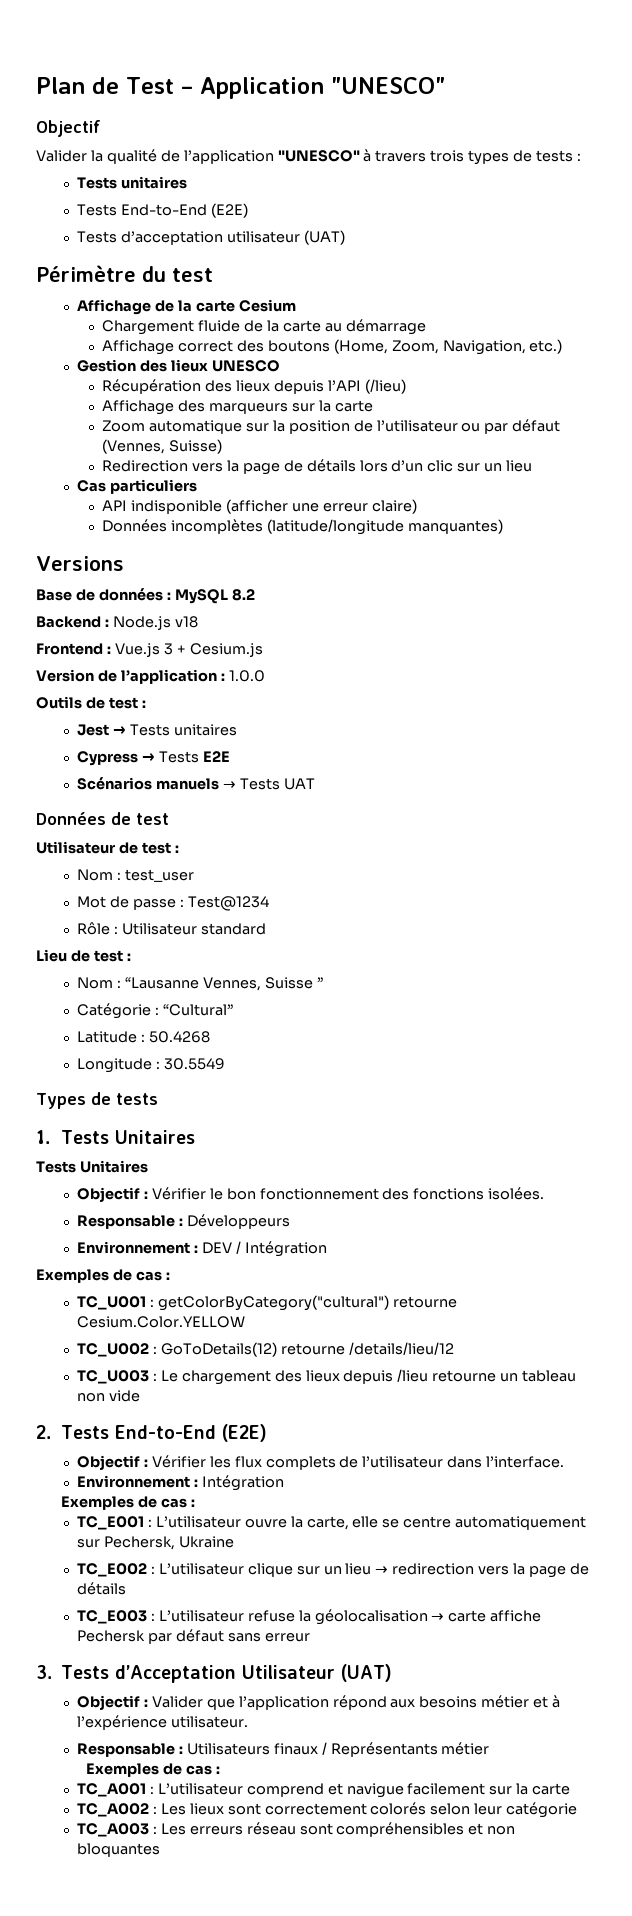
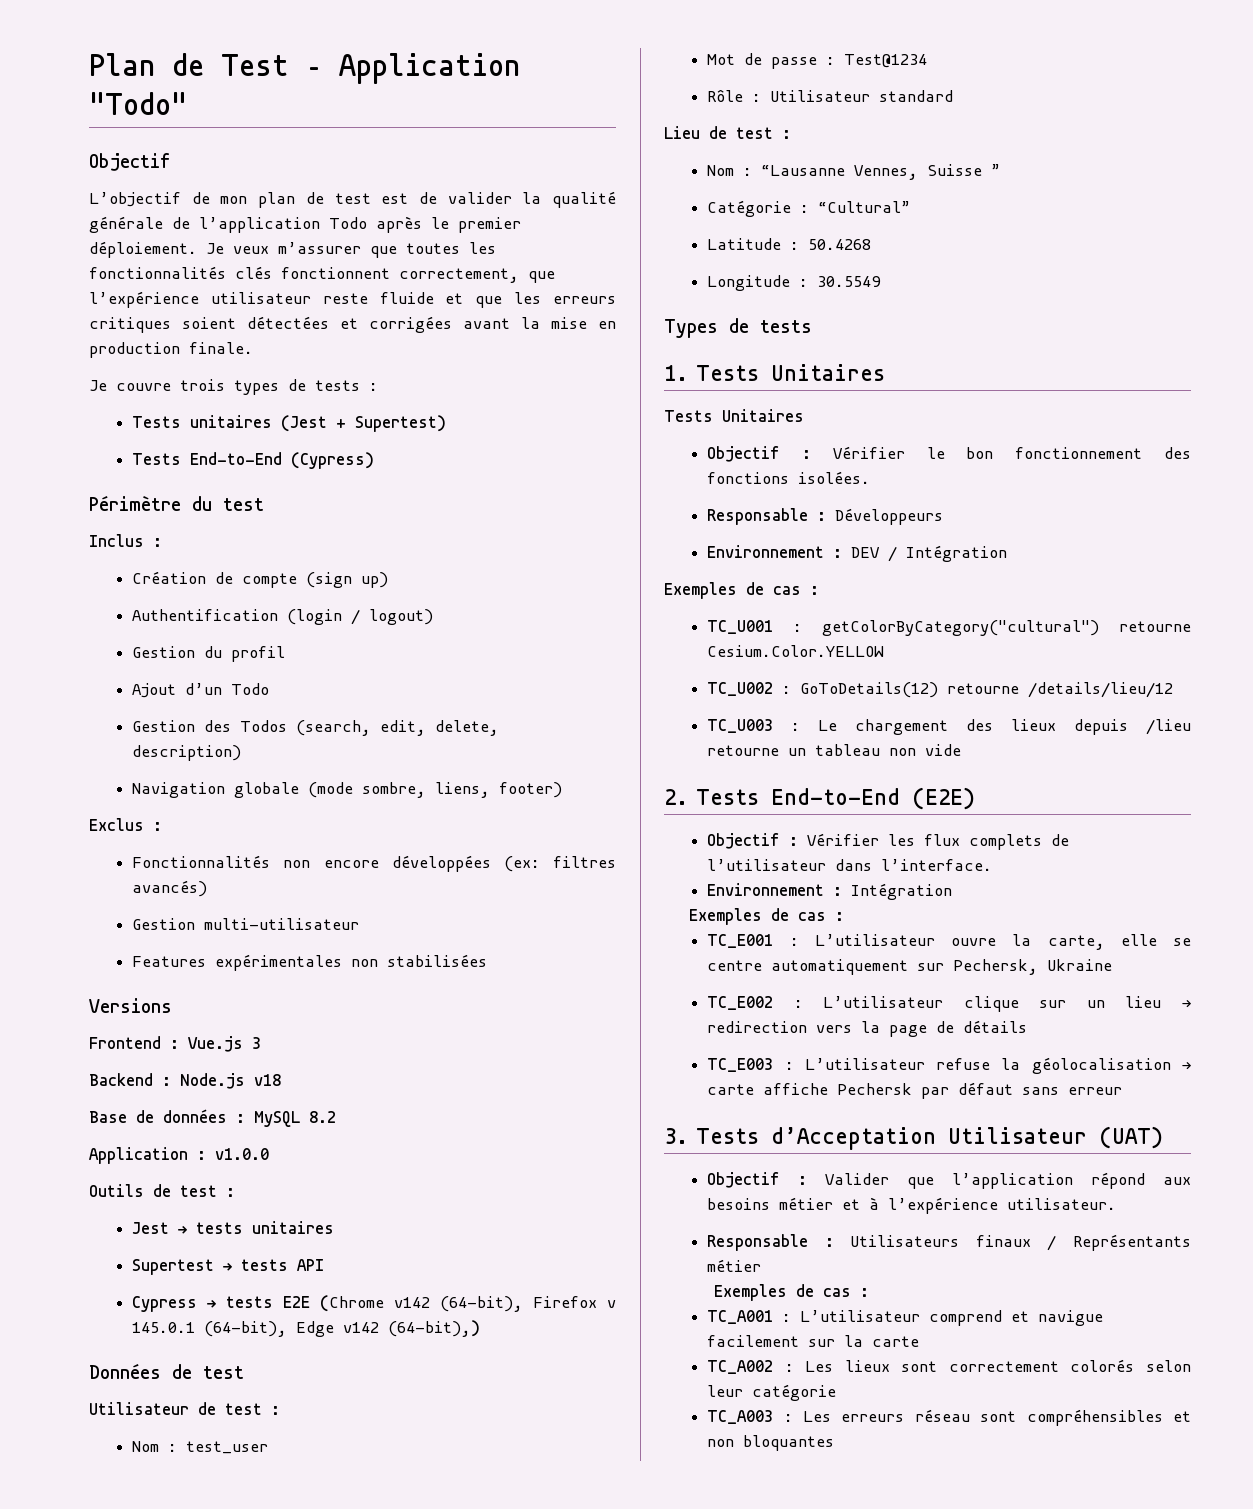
[330,77,445,94] "UNESCO" -> [89,92,187,115] "Todo"
[36,150,87,162] Valider -> [89,192,512,208] L’objectif de mon plan de test est de valider
[160,149,427,164] de l’application "UNESCO" à travers -> [89,216,521,233] [89,241,496,258] [89,266,555,283] [89,291,616,308] [89,316,616,333] [89,342,253,358] [89,380,171,391] générale de l’application Todo après le premier déploiement. Je veux m’assurer que toutes les fonctionnalités clés fonctionnent correctement, que l’expérience utilisateur reste fluide et que les erreurs critiques soient détectées et corrigées avant la mise en production finale. // Je couvre
[77,203,248,218] [77,230,345,245] [36,265,213,282] [77,299,296,315] [102,319,426,335] [102,339,563,355] [77,359,280,372] [102,379,406,394] [102,400,373,415] [102,419,561,434] [102,439,222,454] [102,459,533,475] [77,479,197,494] [102,499,417,514] [102,519,503,535] [36,556,124,571] // Tests End-to-End (E2E) // Tests d’acceptation utilisateur (UAT) // Périmètre du test // Affichage de la carte Cesium // Chargement fluide de la carte au démarrage // Affichage correct des boutons (Home, Zoom, Navigation, etc.) // Gestion des lieux UNESCO // Récupération des lieux depuis l’API (/lieu) // Affichage des marqueurs sur la carte // Zoom automatique sur la position de l’utilisateur ou par défaut (Vennes, Suisse) // Redirection vers la page de détails lors d’un clic sur un lieu // Cas particuliers // API indisponible (afficher une erreur claire) // Données incomplètes (latitude/longitude manquantes) // Versions -> [281,415,447,432] [132,452,375,469] [89,495,264,511] [89,534,162,547] [132,571,389,588] [132,609,434,625] [132,646,286,662] [132,683,270,698] [132,720,500,736] [132,745,242,761] [132,782,563,798] [89,818,162,831] [132,855,616,872] [132,880,208,897] [132,918,360,930] [132,954,488,971] [89,998,172,1013] [89,1036,261,1052] [89,1073,281,1089] (Jest + Supertest) // Tests End-to-End (Cypress) // Périmètre du test // Inclus : // Création de compte (sign up) // Authentification (login / logout) // Gestion du profil // Ajout d’un Todo // Gestion des Todos (search, edit, delete, description) // Navigation globale (mode sombre, liens, footer) // Exclus : // Fonctionnalités non encore développées (ex: filtres avancés) // Gestion multi-utilisateur // Features expérimentales non stabilisées // Versions // Frontend : Vue.js 3 // Backend : Node.js v18
[36,616,198,630] [36,643,263,657] [36,669,265,684] Backend : Node.js v18 // Frontend : Vue.js 3 + Cesium.js // Version de l’application : 1.0.0 -> [89,1147,269,1164] Application : v1.0.0
[129,724,237,736] Tests unitaires -> [196,1221,335,1234] [132,1259,325,1275] tests unitaires // Supertest → tests API
[158,751,199,763] Tests -> [226,1296,274,1308] tests
[77,777,315,790] // Scénarios manuels → Tests UAT -> [320,1295,616,1312] [132,1320,481,1337] (Chrome v142 (64-bit), Firefox v 145.0.1 (64-bit), Edge v142 (64-bit),)

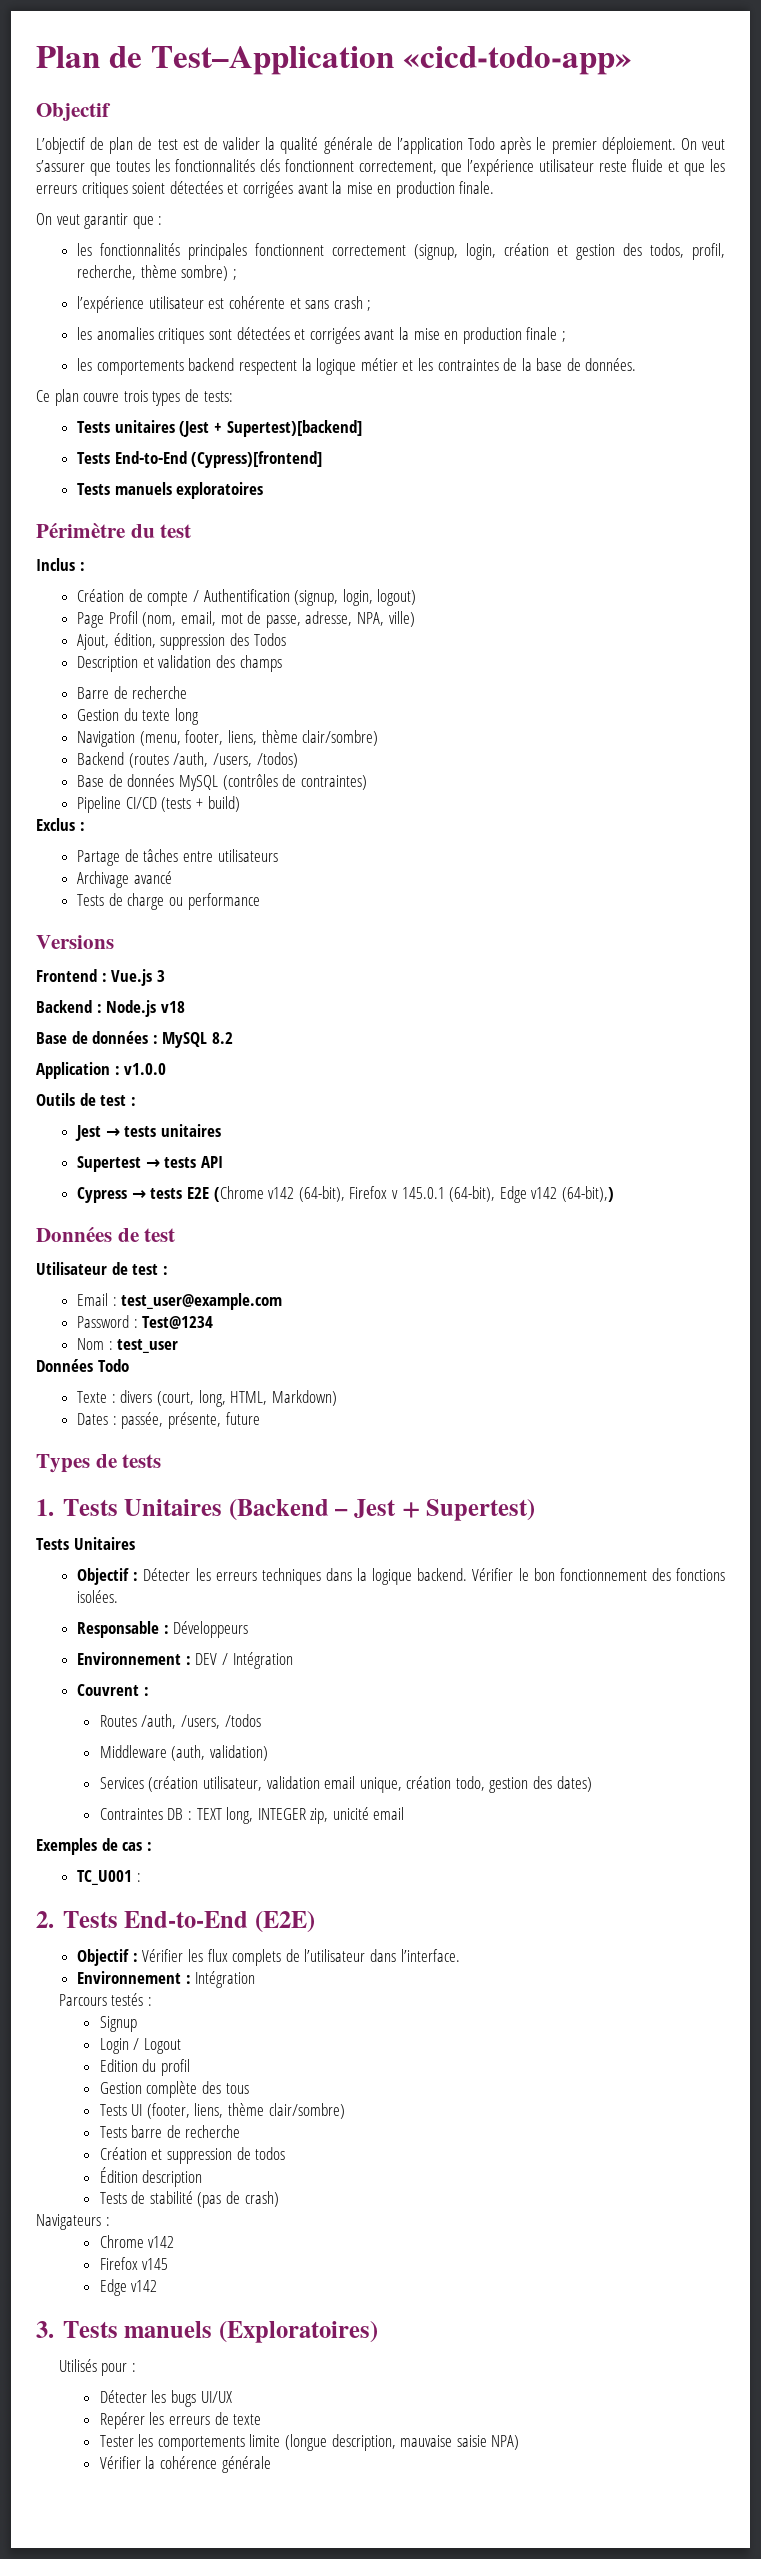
[221,53,520,84] [89,92,187,115] Test – Application "Todo" -> [150,46,632,75] Test–Application «cicd-todo-app»
[220,196,248,204] mon -> (105, 143) none
[206,242,361,254] Je veux m’assurer -> [680,138,725,150] [36,160,85,172] On veut s’assurer
[89,380,107,391] Je -> [36,213,163,229] [77,243,725,260] [77,265,237,281] [77,296,372,313] [77,327,566,344] [77,358,637,375] [36,389,79,406] On veut garantir que : // les fonctionnalités principales fonctionnent correctement (signup, login, création et gestion des todos, profil, recherche, thème sombre) ; // l’expérience utilisateur est cohérente et sans crash ; // les anomalies critiques sont détectées et corrigées avant la mise en production finale ; // les comportements backend respectent la logique métier et les contraintes de la base de données. // Ce plan
[315,380,378,391] tests : -> [203,391,233,402] tests:
[355,415,447,432] [132,452,375,469] Supertest) // Tests End-to-End (Cypress) -> [226,420,362,437] [77,451,323,468] [77,482,264,499] Supertest)[backend] // Tests End-to-End (Cypress)[frontend] // Tests manuels exploratoires
[306,572,389,588] [132,609,434,625] [132,646,286,662] [132,683,270,698] [132,720,500,736] [132,745,242,761] [132,782,563,798] [89,818,162,831] [132,855,616,872] [132,880,208,897] [132,918,360,930] [132,954,488,971] (sign up) // Authentification (login / logout) // Gestion du profil // Ajout d’un Todo // Gestion des Todos (search, edit, delete, description) // Navigation globale (mode sombre, liens, footer) // Exclus : // Fonctionnalités non encore développées (ex: filtres avancés) // Gestion multi-utilisateur // Features expérimentales non stabilisées -> [192,589,417,606] [77,611,415,628] [77,633,286,650] [77,655,282,672] [77,686,188,699] [77,708,199,725] [77,730,379,747] [77,752,298,768] [77,774,367,791] [77,796,240,813] [36,818,85,831] [77,849,278,866] [77,871,172,888] [77,893,260,910] / Authentification (signup, login, logout) // Page Profil (nom, email, mot de passe, adresse, NPA, ville) // Ajout, édition, suppression des Todos // Description et validation des champs // Barre de recherche // Gestion du texte long // Navigation (menu, footer, liens, thème clair/sombre) // Backend (routes /auth, /users, /todos) // Base de données MySQL (contrôles de contraintes) // Pipeline CI/CD (tests + build) // Exclus : // Partage de tâches entre utilisateurs // Archivage avancé // Tests de charge ou performance
[132,1441,269,1454] [707,53,928,69] [707,90,954,102] [664,126,791,139] [707,164,1001,180] [707,200,911,217] [707,238,872,250] [707,275,882,291] Nom : test_user // Mot de passe : Test@1234 // Rôle : Utilisateur standard // Lieu de test : // Nom : “Lausanne Vennes, Suisse ” // Catégorie : “Cultural” // Latitude : 50.4268 // Longitude : 30.5549 -> [77,1293,283,1310] [77,1315,214,1329] [77,1338,179,1353] [36,1359,129,1372] [77,1390,337,1407] [77,1412,260,1429] Email : test_user@example.com // Password : Test@1234 // Nom : test_user // Données Todo // Texte : divers (court, long, HTML, Markdown) // Dates : passée, présente, future
(886, 372) none -> [228,1499,536,1521] (Backend – Jest + Supertest)
(812, 454) none -> [143,1568,468,1585] Détecter les erreurs techniques dans la logique backend.
(1008, 553) none -> [77,1684,149,1696] [99,1714,261,1729] [99,1745,268,1761] [99,1776,592,1793] [99,1807,405,1824] // Couvrent : // Routes /auth, /users, /todos // Middleware (auth, validation) // Services (création utilisateur, validation email unique, création todo, gestion des dates) // Contraintes DB : TEXT long, INTEGER zip, unicité email
[822,620,1191,636] [707,645,885,657] [707,682,1174,698] [707,719,1191,735] [707,744,962,756] getColorByCategory("cultural") retourne Cesium.Color.YELLOW // TC_U002 : GoToDetails(12) retourne /details/lieu/12 // TC_U003 : Le chargement des lieux depuis /lieu retourne un tableau non vide -> (141, 1877) none
[689,908,845,925] [707,934,1191,950] [707,959,1113,975] [707,996,1192,1012] [707,1020,1028,1037] [707,1057,1192,1074] [707,1082,1123,1099] [664,1126,1164,1150] [707,1172,1191,1189] [707,1197,1117,1214] [707,1234,1191,1251] [707,1259,762,1272] [714,1284,870,1301] [707,1310,1104,1326] [707,1335,920,1347] [707,1359,1191,1374] [707,1384,837,1401] [707,1409,1191,1426] [707,1435,835,1451] Exemples de cas : // TC_E001 : L’utilisateur ouvre la carte, elle se centre automatiquement sur Pechersk, Ukraine // TC_E002 : L’utilisateur clique sur un lieu → redirection vers la page de détails // TC_E003 : L’utilisateur refuse la géolocalisation → carte affiche Pechersk par défaut sans erreur // 3. Tests d’Acceptation Utilisateur (UAT) // Objectif : Valider que l’application répond aux besoins métier et à l’expérience utilisateur. // Responsable : Utilisateurs finaux / Représentants métier // Exemples de cas : // TC_A001 : L’utilisateur comprend et navigue facilement sur la carte // TC_A002 : Les lieux sont correctement colorés selon leur catégorie // TC_A003 : Les erreurs réseau sont compréhensibles et non bloquantes -> [58,1993,152,2006] [99,2016,137,2032] [99,2038,181,2054] [99,2059,190,2076] [99,2081,249,2098] [99,2103,345,2119] [99,2125,241,2138] [99,2147,286,2164] [99,2167,203,2187] [99,2191,279,2208] [36,2214,110,2230] [99,2235,175,2248] [99,2257,169,2270] [99,2279,158,2296] [36,2321,378,2343] [58,2359,136,2376] [99,2390,232,2407] [99,2412,262,2429] [99,2434,520,2451] [99,2456,271,2473] Parcours testés : // Signup // Login / Logout // Edition du profil // Gestion complète des tous // Tests UI (footer, liens, thème clair/sombre) // Tests barre de recherche // Création et suppression de todos // Édition description // Tests de stabilité (pas de crash) // Navigateurs : // Chrome v142 // Firefox v145 // Edge v142 // 3. Tests manuels (Exploratoires) // Utilisés pour : // Détecter les bugs UI/UX // Repérer les erreurs de texte // Tester les comportements limite (longue description, mauvaise saisie NPA) // Vérifier la cohérence générale

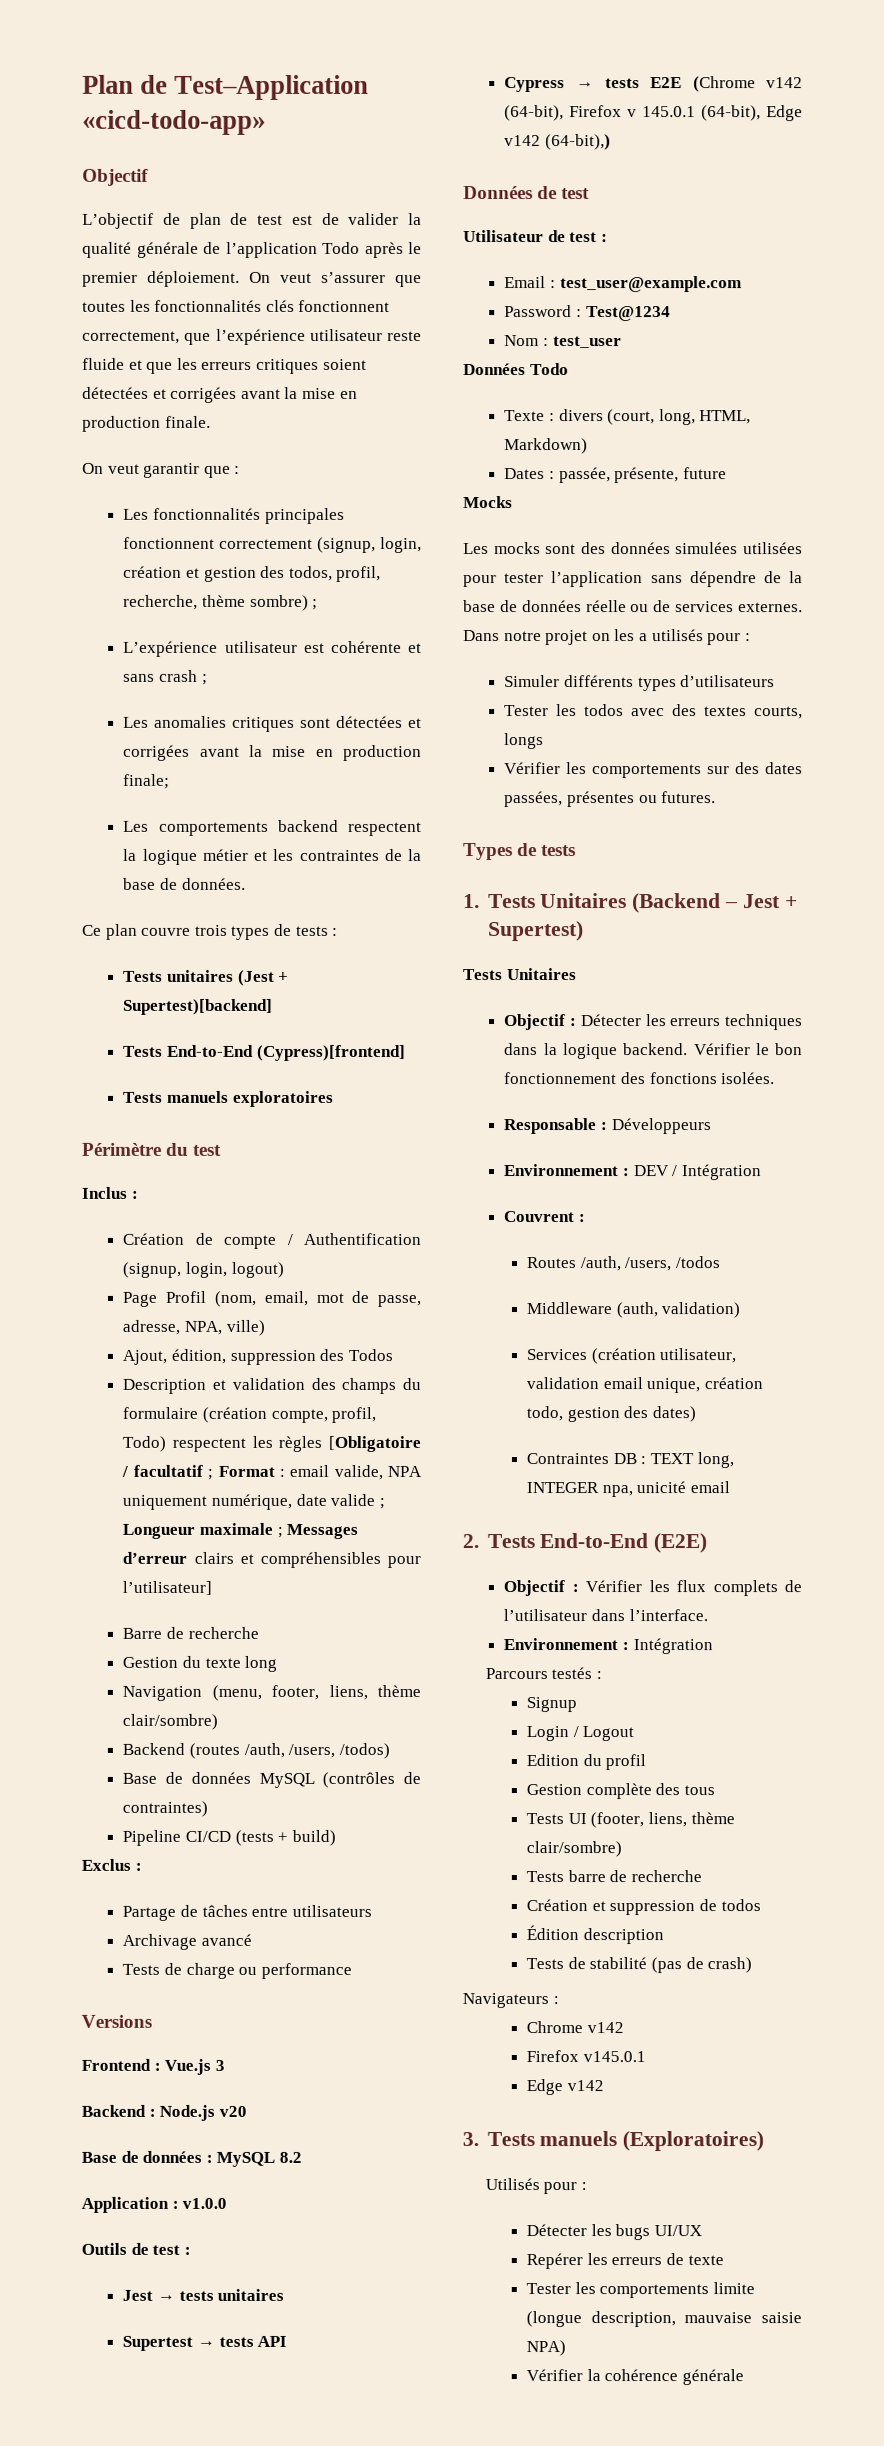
[77,243,93,256] les -> [123,508,150,520] Les
[77,296,145,313] l’expérience -> [123,640,219,657] L’expérience
[77,327,93,340] les -> [123,716,150,728] Les
[526,327,566,342] [77,358,93,371] finale ; // les -> [123,773,171,789] [123,820,150,832] finale; // Les
[203,391,233,402] tests: -> [295,925,339,936] tests :
(282, 663) none -> [402,1377,421,1390] [122,1406,377,1423] [122,1435,421,1452] [121,1464,422,1480] [122,1493,385,1510] [122,1522,359,1539] [122,1551,421,1568] [122,1580,213,1595] du formulaire (création compte, profil, Todo) respectent les règles [Obligatoire / facultatif ; Format : email valide, NPA uniquement numérique, date valide ; Longueur maximale ; Messages d’erreur clairs et compréhensibles pour l’utilisateur]
[160,1001,185,1013] v18 -> [218,2105,247,2117] v20
(260, 1418) none -> [463,496,513,509] [463,542,803,555] [463,571,803,588] [463,600,803,613] [463,629,751,646] [504,675,776,692] [504,704,803,720] [504,733,545,750] [504,762,803,779] [504,791,717,808] // Mocks // Les mocks sont des données simulées utilisées pour tester l’application sans dépendre de la base de données réelle ou de services externes. Dans notre projet on les a utilisés pour : // Simuler différents types d’utilisateurs // Tester les todos avec des textes courts, longs // Vérifier les comportements sur des dates passées, présentes ou futures.
[310,1808,329,1824] zip, -> [601,1485,633,1498] npa,
[36,1838,152,1855] [77,1870,141,1885] // Exemples de cas : // TC_U001 : -> (731, 1487) none
[142,2258,169,2270] v145 -> [582,2051,646,2063] v145.0.1

